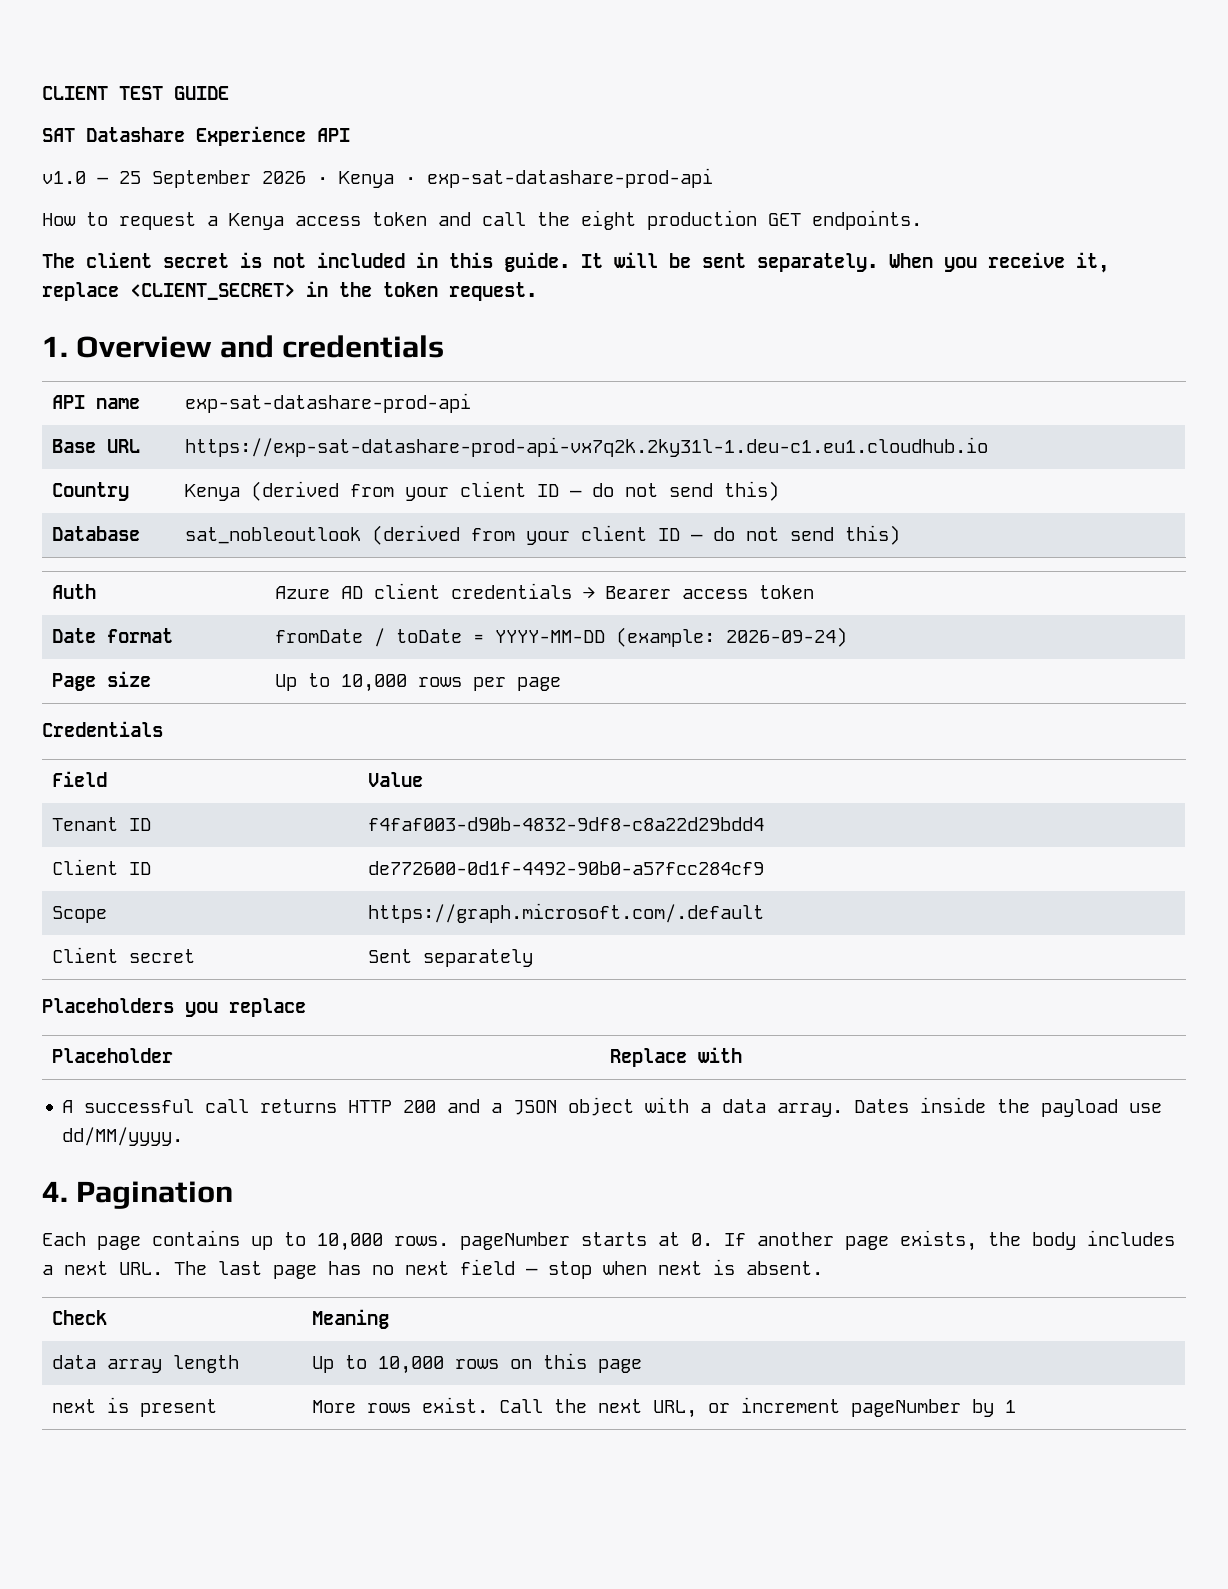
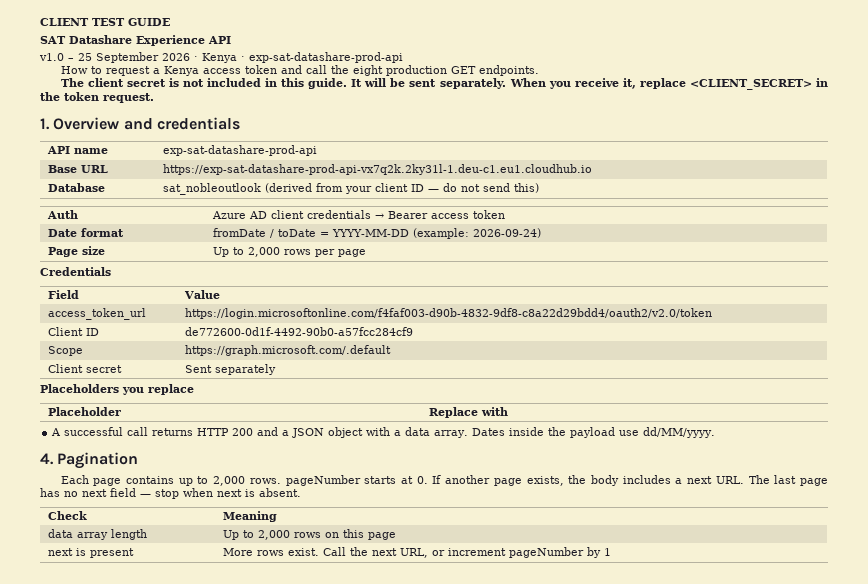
[52,482,130,501] [185,481,780,501] // Country | Kenya (derived from your client ID — do not send this) -> (592, 169) none
[341,674,408,692] 10,000 -> [247,247,280,257] 2,000
[52,817,152,831] [368,817,765,831] Tenant ID | f4faf003-d90b-4832-9df8-c8a22d29bdd4 -> [47,308,146,320] [184,308,712,319] access_token_url | https://login.microsoftonline.com/f4faf003-d90b-4832-9df8-c8a22d29bdd4/oauth2/v2.0/token
[317,1233,383,1251] 10,000 -> [213,476,246,486] 2,000
[378,1356,445,1374] 10,000 -> [257,530,290,540] 2,000

